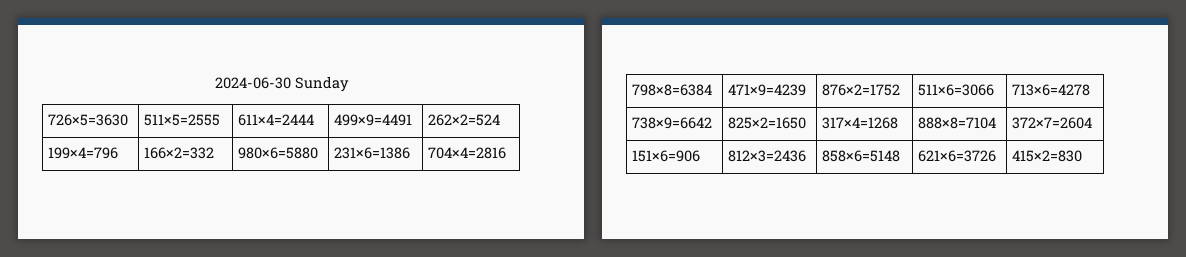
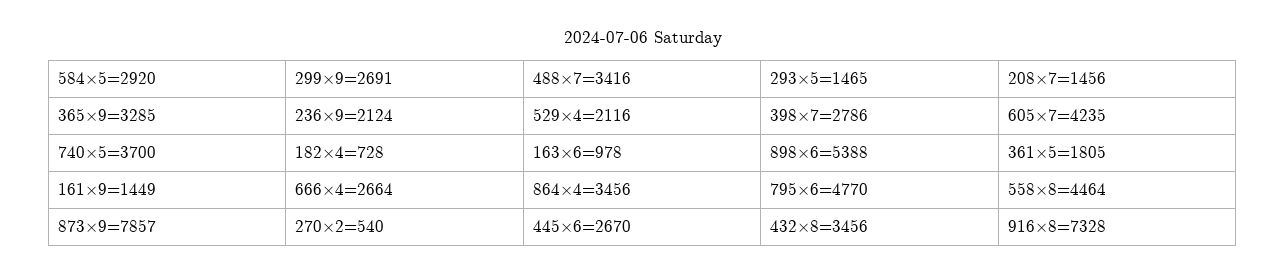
[214,76,349,92] [47,114,128,126] [143,114,220,126] [237,114,314,126] [333,114,412,126] [427,114,500,126] [47,147,118,159] [143,147,214,159] [237,147,318,159] [333,147,410,159] [427,147,506,159] [631,84,712,96] [727,84,806,96] [821,84,900,96] [917,84,994,96] [1011,84,1090,96] [631,117,712,129] [727,117,806,129] [821,117,898,129] [917,117,996,129] [1011,117,1092,129] [631,150,700,162] [727,150,806,162] [821,150,900,162] [917,150,996,162] [1011,150,1082,162] 2024-06-30 Sunday // 726×5=3630 | 511×5=2555 | 611×4=2444 | 499×9=4491 | 262×2=524 // 199×4=796 | 166×2=332 | 980×6=5880 | 231×6=1386 | 704×4=2816 // 798×8=6384 | 471×9=4239 | 876×2=1752 | 511×6=3066 | 713×6=4278 // 738×9=6642 | 825×2=1650 | 317×4=1268 | 888×8=7104 | 372×7=2604 // 151×6=906 | 812×3=2436 | 858×6=5148 | 621×6=3726 | 415×2=830 -> [563,31,722,47] [57,71,156,84] [294,72,393,84] [532,72,631,84] [769,71,868,84] [1007,71,1106,84] [57,108,156,121] [294,109,393,121] [532,108,631,121] [769,109,868,121] [1007,108,1106,121] [57,145,156,158] [294,146,384,158] [532,146,622,158] [769,145,868,158] [1007,145,1106,158] [57,183,156,195] [294,183,393,195] [532,182,631,195] [769,182,868,195] [1007,182,1106,195] [57,219,156,232] [294,219,384,232] [532,219,631,232] [769,219,868,232] [1007,220,1106,232] 2024-07-06 Saturday // 584×5=2920 | 299×9=2691 | 488×7=3416 | 293×5=1465 | 208×7=1456 // 365×9=3285 | 236×9=2124 | 529×4=2116 | 398×7=2786 | 605×7=4235 // 740×5=3700 | 182×4=728 | 163×6=978 | 898×6=5388 | 361×5=1805 // 161×9=1449 | 666×4=2664 | 864×4=3456 | 795×6=4770 | 558×8=4464 // 873×9=7857 | 270×2=540 | 445×6=2670 | 432×8=3456 | 916×8=7328

